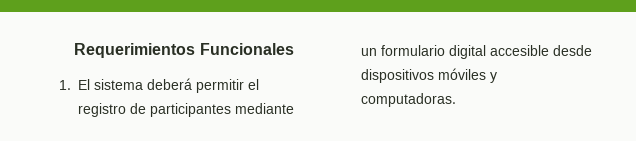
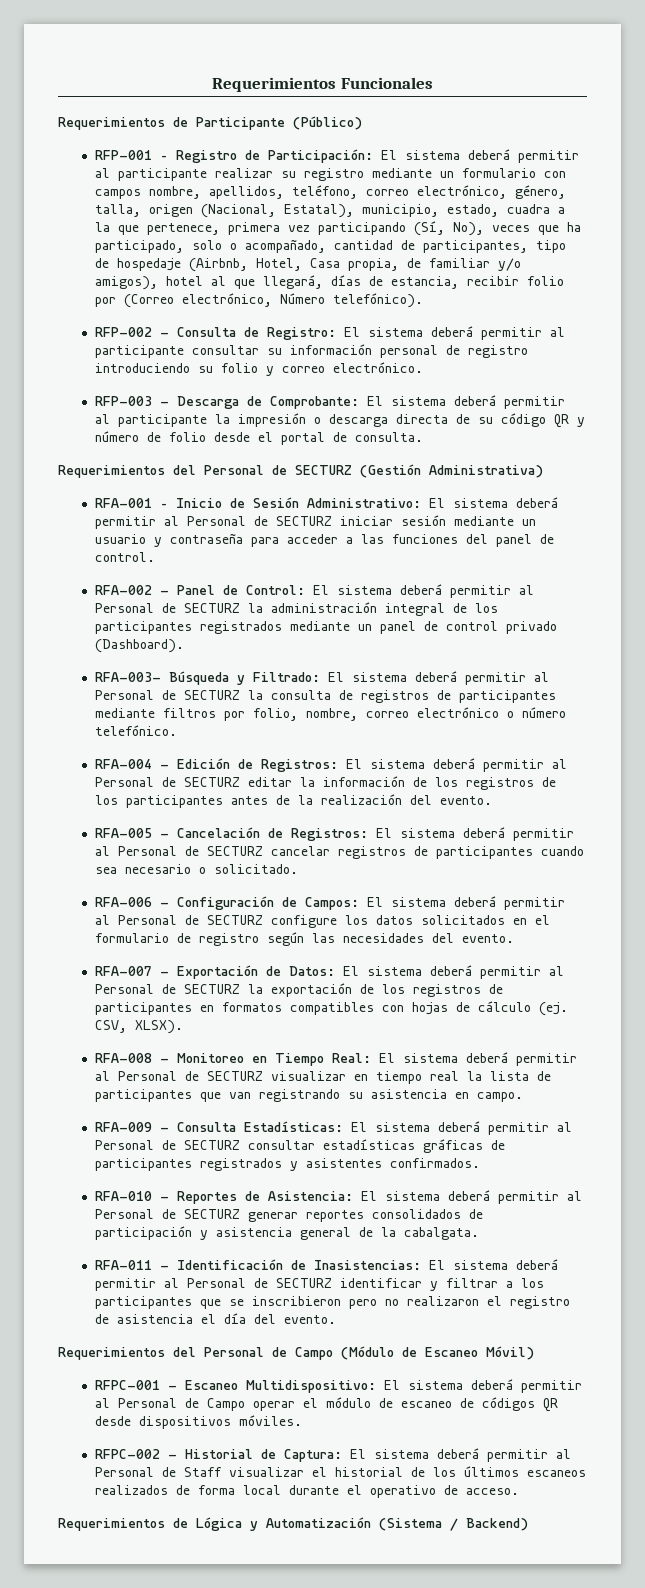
[59,78,259,93] [78,103,294,117] [361,45,592,59] [361,68,497,83] [361,93,456,107] 1. El sistema deberá permitir el registro de participantes mediante un formulario digital accesible desde dispositivos móviles y computadoras. -> [58,116,362,130] [95,149,580,163] [95,168,567,181] [95,185,567,199] [95,204,566,218] [95,221,582,236] [95,239,567,253] [95,258,522,272] [95,275,565,290] [95,293,424,308] [95,326,566,340] [95,344,529,358] [95,362,424,376] [95,395,566,409] [95,413,586,428] [95,431,424,445] [58,464,543,478] [95,497,559,508] [95,515,537,529] [95,533,555,547] [95,552,156,562] [95,584,535,598] [95,602,499,616] [95,621,558,634] [95,639,185,653] [95,671,550,685] [95,690,557,703] [95,707,567,721] [95,725,178,736] [95,758,568,772] [95,776,557,790] [95,794,493,808] [95,827,575,841] [95,846,585,859] [95,864,299,874] [95,896,566,910] [95,915,551,928] [95,932,515,946] [95,965,565,979] [95,983,504,997] [95,1001,569,1016] [95,1020,184,1034] [95,1052,578,1066] [95,1071,552,1084] [95,1089,524,1102] [95,1121,573,1135] [95,1139,506,1153] [95,1158,481,1171] [95,1190,583,1204] [95,1209,484,1222] [95,1226,480,1240] [95,1259,559,1270] [95,1278,545,1291] [95,1296,571,1309] [95,1313,337,1324] [58,1346,534,1360] [95,1379,583,1393] [95,1397,559,1412] [95,1415,303,1429] [95,1448,572,1462] [95,1466,587,1477] [95,1485,520,1498] [58,1517,528,1531] Requerimientos de Participante (Público) // RFP-001 – Registro de Participación: El sistema deberá permitir al participante realizar su registro mediante un formulario con campos nombre, apellidos, teléfono, correo electrónico, género, talla, origen (Nacional, Estatal), municipio, estado, cuadra a la que pertenece, primera vez participando (Sí, No), veces que ha participado, solo o acompañado, cantidad de participantes, tipo de hospedaje (Airbnb, Hotel, Casa propia, de familiar y/o amigos), hotel al que llegará, días de estancia, recibir folio por (Correo electrónico, Número telefónico). // RFP-002 - Consulta de Registro: El sistema deberá permitir al participante consultar su información personal de registro introduciendo su folio y correo electrónico. // RFP-003 - Descarga de Comprobante: El sistema deberá permitir al participante la impresión o descarga directa de su código QR y número de folio desde el portal de consulta. // Requerimientos del Personal de SECTURZ (Gestión Administrativa) // RFA-001 – Inicio de Sesión Administrativo: El sistema deberá permitir al Personal de SECTURZ iniciar sesión mediante un usuario y contraseña para acceder a las funciones del panel de control. // RFA-002 - Panel de Control: El sistema deberá permitir al Personal de SECTURZ la administración integral de los participantes registrados mediante un panel de control privado (Dashboard). // RFA-003- Búsqueda y Filtrado: El sistema deberá permitir al Personal de SECTURZ la consulta de registros de participantes mediante filtros por folio, nombre, correo electrónico o número telefónico. // RFA-004 - Edición de Registros: El sistema deberá permitir al Personal de SECTURZ editar la información de los registros de los participantes antes de la realización del evento. // RFA-005 - Cancelación de Registros: El sistema deberá permitir al Personal de SECTURZ cancelar registros de participantes cuando sea necesario o solicitado. // RFA-006 - Configuración de Campos: El sistema deberá permitir al Personal de SECTURZ configure los datos solicitados en el formulario de registro según las necesidades del evento. // RFA-007 - Exportación de Datos: El sistema deberá permitir al Personal de SECTURZ la exportación de los registros de participantes en formatos compatibles con hojas de cálculo (ej. CSV, XLSX). // RFA-008 - Monitoreo en Tiempo Real: El sistema deberá permitir al Personal de SECTURZ visualizar en tiempo real la lista de participantes que van registrando su asistencia en campo. // RFA-009 - Consulta Estadísticas: El sistema deberá permitir al Personal de SECTURZ consultar estadísticas gráficas de participantes registrados y asistentes confirmados. // RFA-010 - Reportes de Asistencia: El sistema deberá permitir al Personal de SECTURZ generar reportes consolidados de participación y asistencia general de la cabalgata. // RFA-011 - Identificación de Inasistencias: El sistema deberá permitir al Personal de SECTURZ identificar y filtrar a los participantes que se inscribieron pero no realizaron el registro de asistencia el día del evento. // Requerimientos del Personal de Campo (Módulo de Escaneo Móvil) // RFPC-001 - Escaneo Multidispositivo: El sistema deberá permitir al Personal de Campo operar el módulo de escaneo de códigos QR desde dispositivos móviles. // RFPC-002 - Historial de Captura: El sistema deberá permitir al Personal de Staff visualizar el historial de los últimos escaneos realizados de forma local durante el operativo de acceso. // Requerimientos de Lógica y Automatización (Sistema / Backend)

